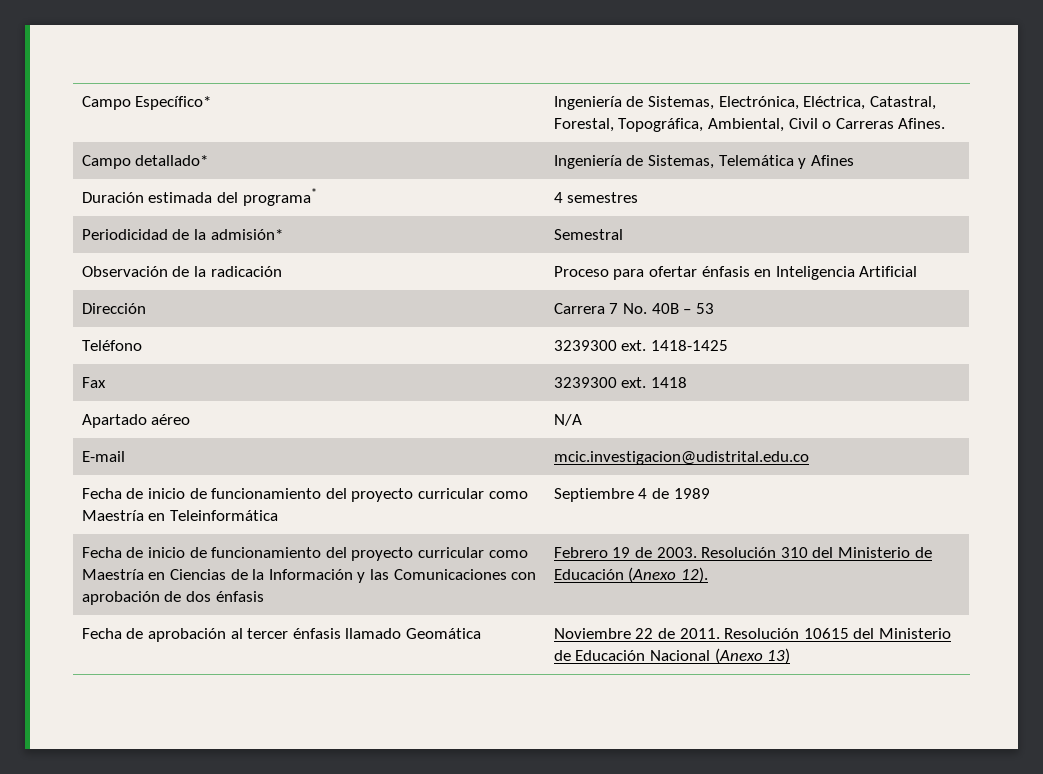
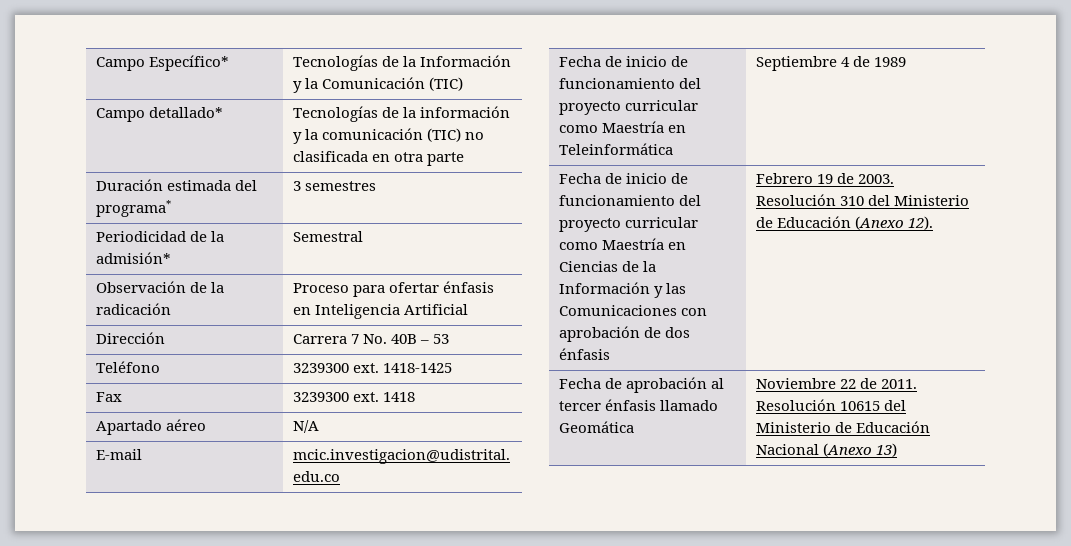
[553,96,936,110] [553,118,946,132] [81,155,209,169] [553,155,854,169] Ingeniería de Sistemas, Electrónica, Eléctrica, Catastral, Forestal, Topográfica, Ambiental, Civil o Carreras Afines. // Campo detallado* | Ingeniería de Sistemas, Telemática y Afines -> [293,55,512,71] [293,77,464,93] [96,107,224,122] [293,106,511,122] [293,128,485,144] [293,151,465,166] Tecnologías de la Información y la Comunicación (TIC) // Campo detallado* | Tecnologías de la información y la comunicación (TIC) no clasificada en otra parte
[553,192,563,203] 4 -> [293,181,302,191] 3

